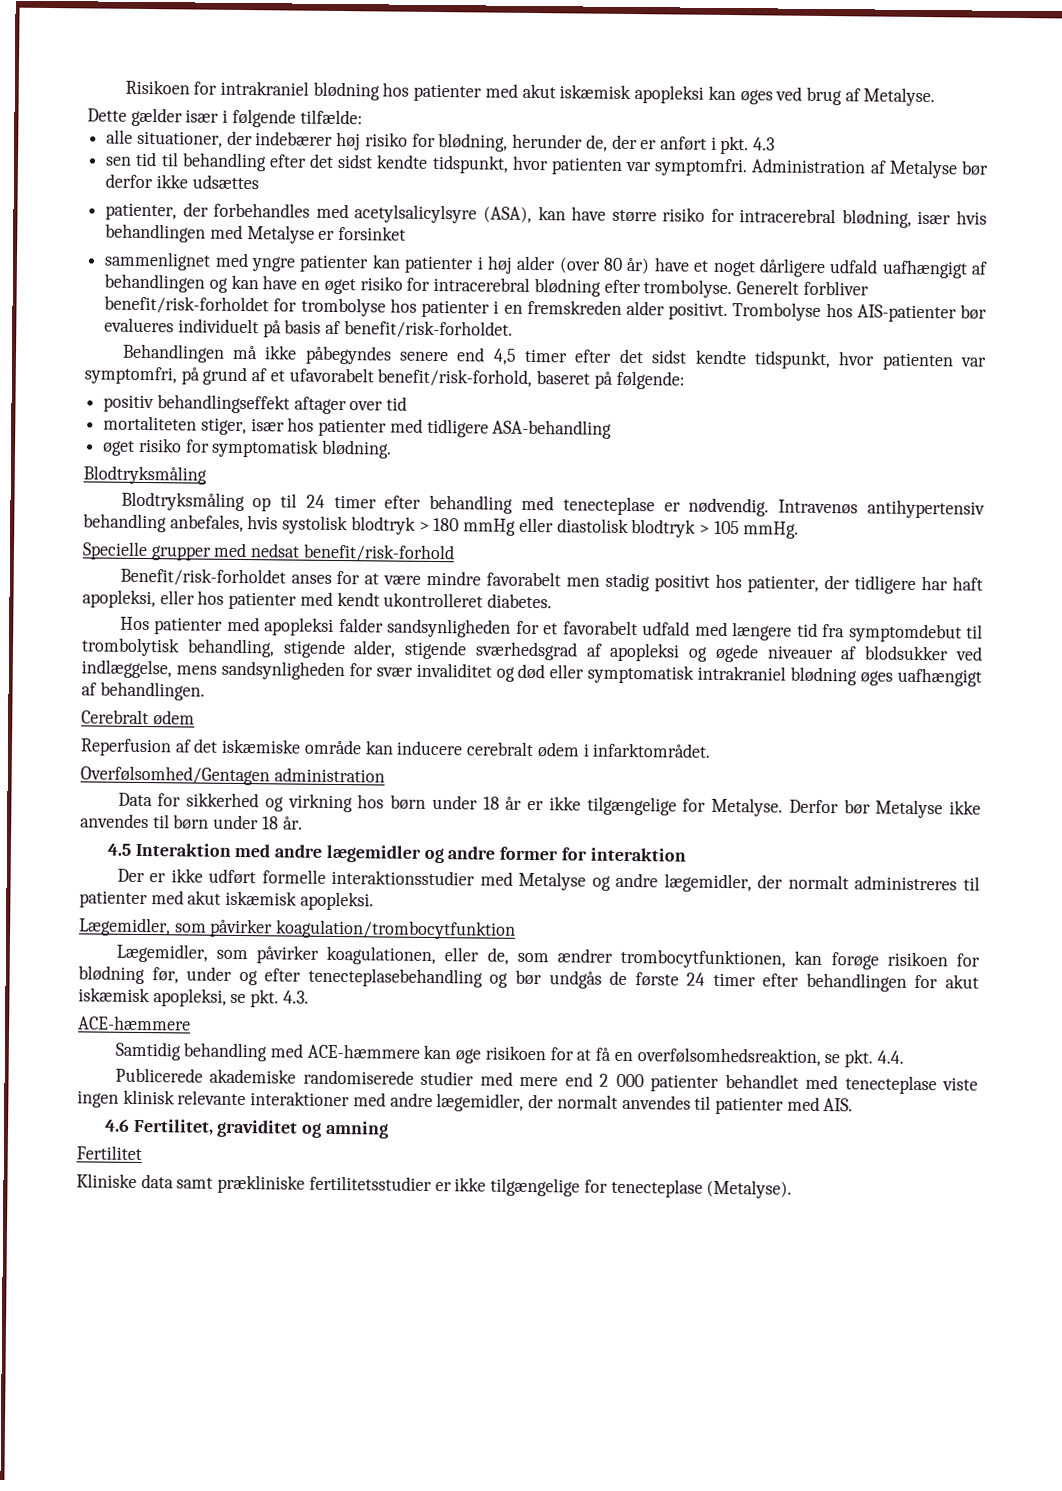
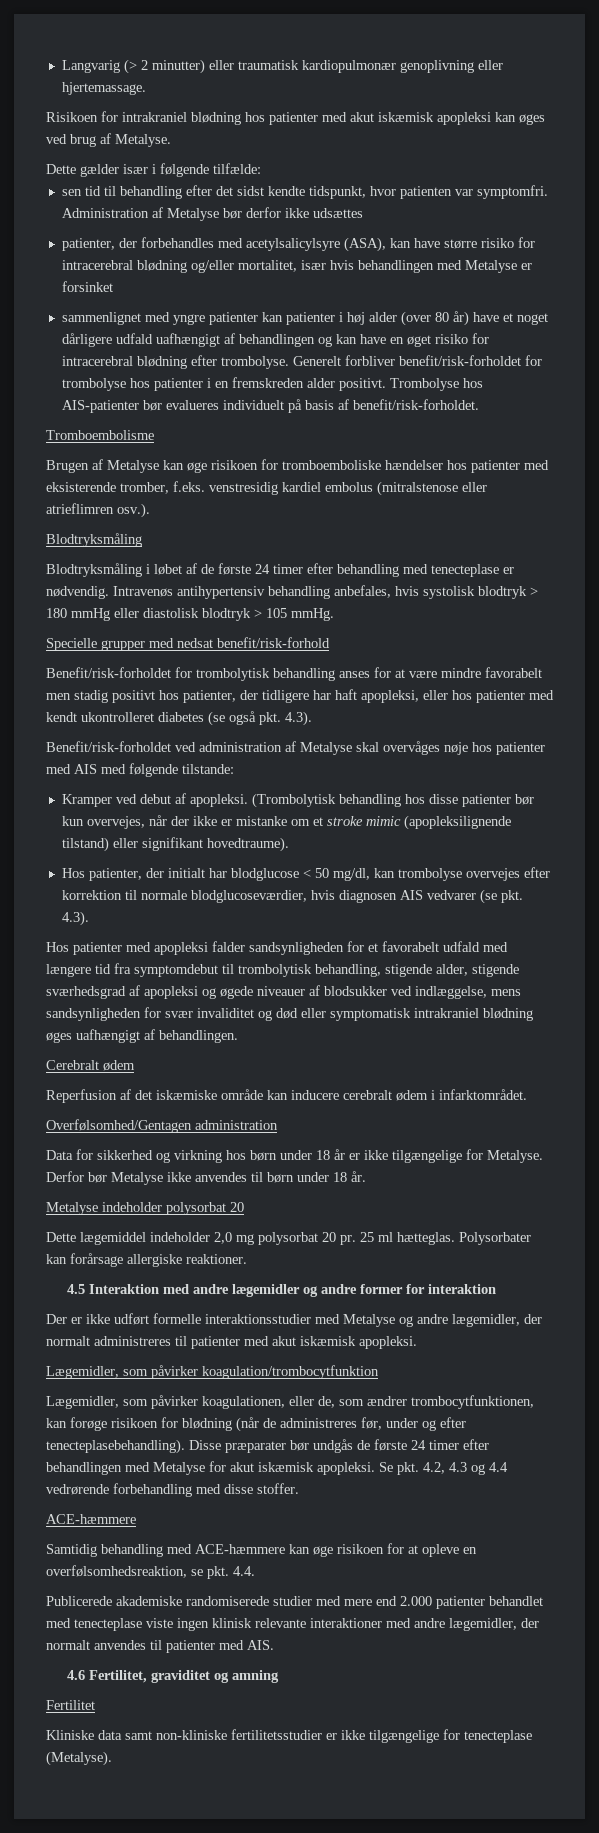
(124, 87) none -> [61,59,503,74] [61,82,146,95] Langvarig (> 2 minutter) eller traumatisk kardiopulmonær genoplivning eller hjertemassage. //
[106,129,776,155] // alle situationer, der indebærer høj risiko for blødning, herunder de, der er anført i pkt. 4.3 -> (261, 168) none
[841,209,912,228] blødning, -> [136,260,297,273] blødning og/eller mortalitet,
[121,343,987,371] [84,366,685,390] [103,394,408,415] [103,415,613,439] [102,437,393,459] [83,465,207,485] [120,491,298,512] Behandlingen må ikke påbegyndes senere end 4,5 timer efter det sidst kendte tidspunkt, hvor patienten var symptomfri, på grund af et ufavorabelt benefit/risk-forhold, baseret på følgende: // positiv behandlingseffekt aftager over tid // mortaliteten stiger, især hos patienter med tidligere ASA-behandling // øget risiko for symptomatisk blødning. // Blodtryksmåling // Blodtryksmåling op til -> [46,430,154,440] [46,459,549,473] [46,481,487,496] [46,503,150,518] [46,533,142,547] [46,563,251,577] Tromboembolisme // Brugen af Metalyse kan øge risikoen for tromboemboliske hændelser hos patienter med eksisterende tromber, f.eks. venstresidig kardiel embolus (mitralstenose eller atrieflimren osv.). // Blodtryksmåling // Blodtryksmåling i løbet af de første
(286, 577) none -> [175,667,335,681] for trombolytisk behandling
[487,593,553,609] diabetes. -> [158,711,312,726] [46,741,545,755] [46,763,234,777] [61,793,534,808] [61,815,511,830] [61,837,289,852] [61,867,550,881] [61,889,523,904] [61,911,89,926] diabetes (se også pkt. 4.3). // Benefit/risk-forholdet ved administration af Metalyse skal overvåges nøje hos patienter med AIS med følgende tilstande: // Kramper ved debut af apopleksi. (Trombolytisk behandling hos disse patienter bør kun overvejes, når der ikke er mistanke om et stroke mimic (apopleksilignende tilstand) eller signifikant hovedtraume). // Hos patienter, der initialt har blodglucose < 50 mg/dl, kan trombolyse overvejes efter korrektion til normale blodglucoseværdier, hvis diagnosen AIS vedvarer (se pkt. 4.3).
(303, 823) none -> [46,1202,244,1215] [46,1232,531,1245] [46,1253,247,1267] // Metalyse indeholder polysorbat 20 // Dette lægemiddel indeholder 2,0 mg polysorbat 20 pr. 25 ml hætteglas. Polysorbater kan forårsage allergiske reaktioner.
(145, 975) none -> [236,1417,357,1432] (når de administreres
[307,967,509,988] tenecteplasebehandling og -> [46,1439,286,1454] tenecteplasebehandling). Disse præparater
(907, 982) none -> [125,1462,205,1475] med Metalyse
[152,988,309,1008] apopleksi, se pkt. 4.3. -> [317,1462,508,1475] [46,1483,299,1497] apopleksi. Se pkt. 4.2, 4.3 og 4.4 vedrørende forbehandling med disse stoffer.
[595,1047,612,1061] få -> [422,1544,459,1557] opleve
[599,1073,644,1088] 2 000 -> [400,1596,432,1606] 2.000
[217,1174,306,1194] prækliniske -> [156,1730,227,1740] non-kliniske

